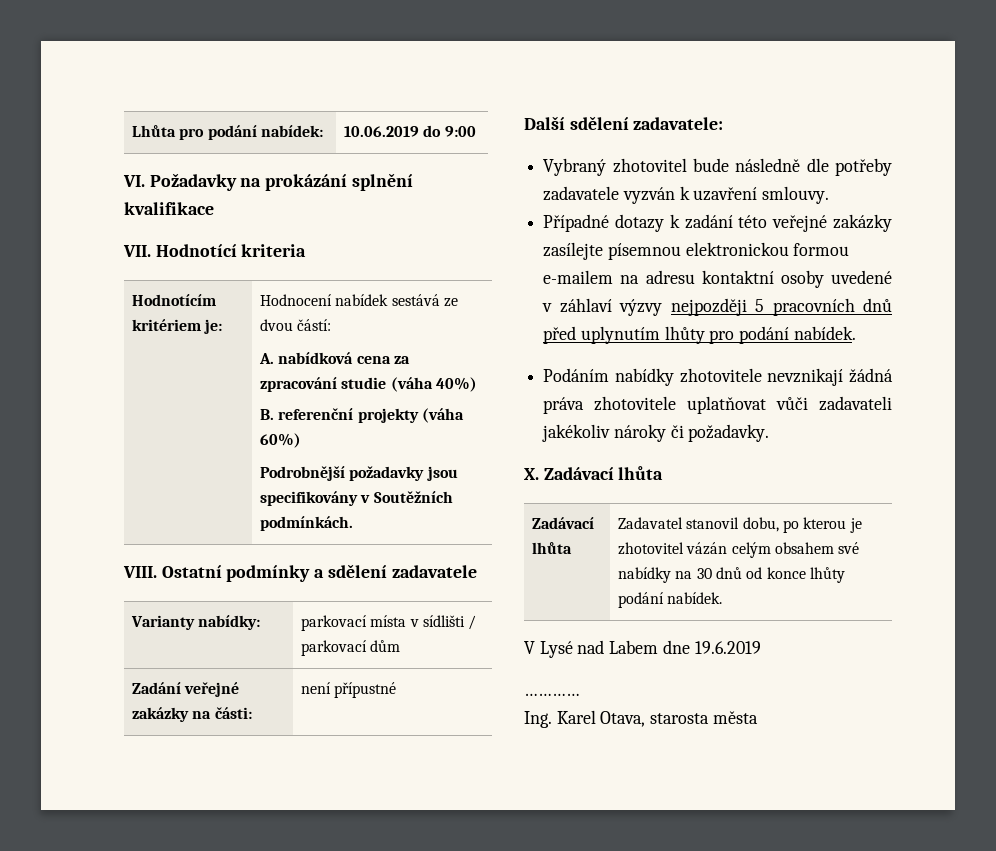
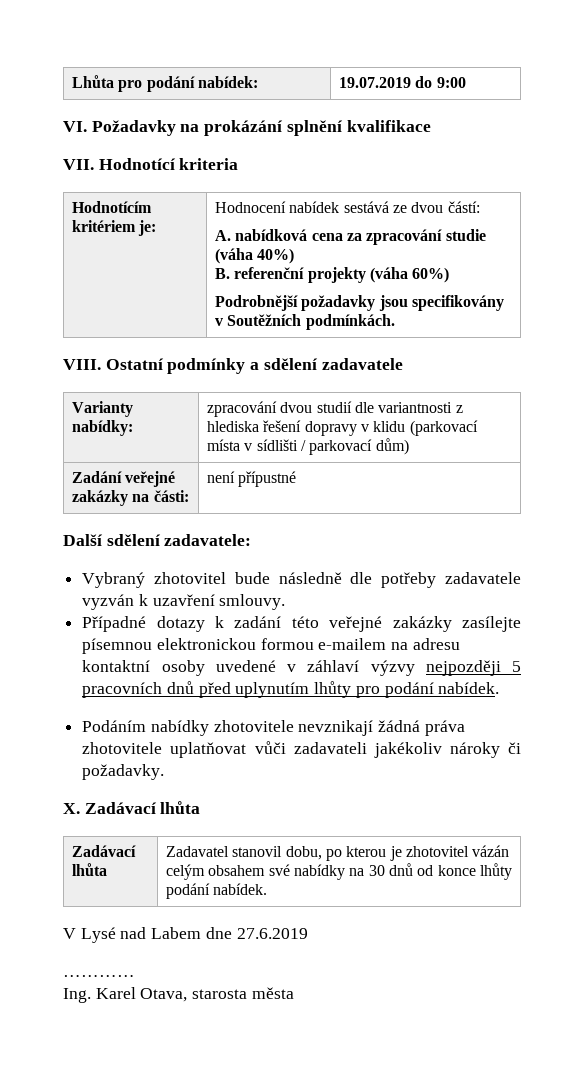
[344,126,420,137] 10.06.2019 -> [339,77,412,88] 19.07.2019
[301,615,368,631] parkovací -> [207,401,463,417] [207,420,478,436] zpracování dvou studií dle variantnosti z hlediska řešení dopravy v klidu (parkovací
[370,640,401,652] dům -> [375,438,409,455] dům)
[694,641,761,654] 19.6.2019 -> [236,928,308,939] 27.6.2019

